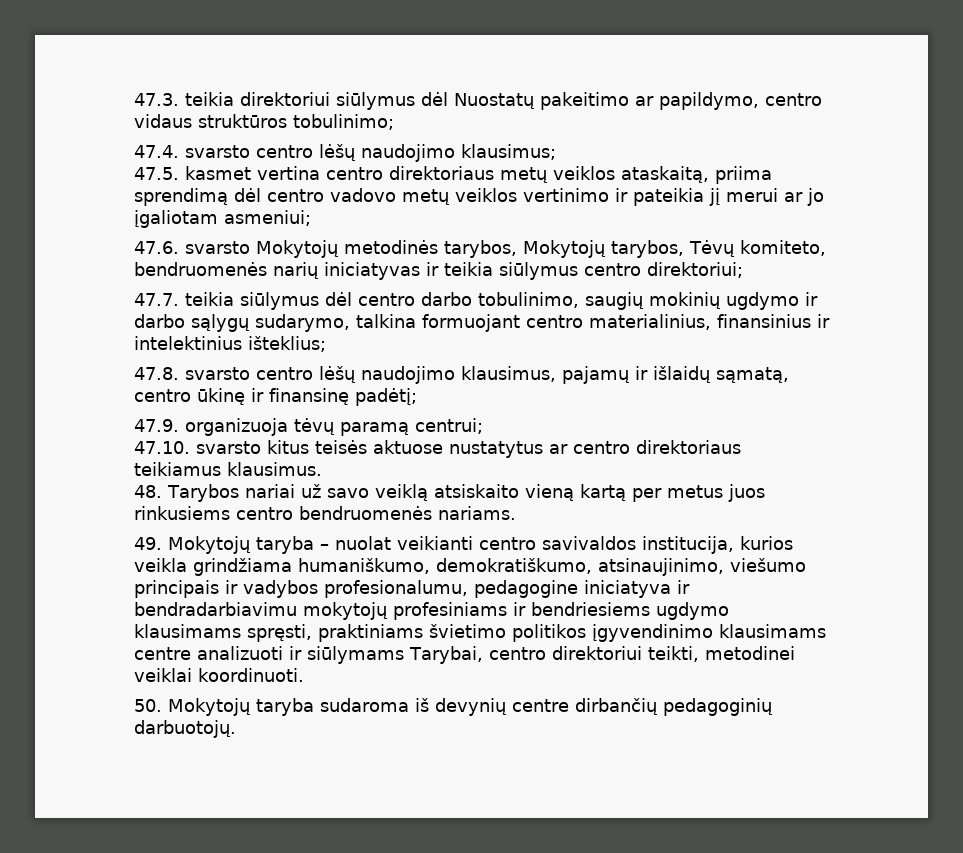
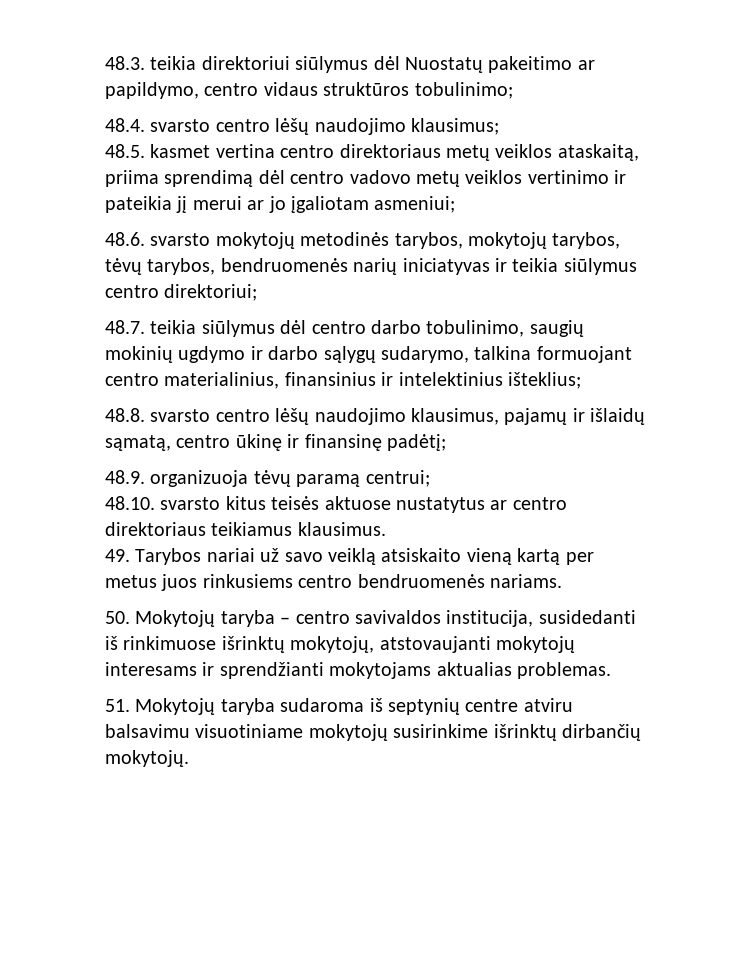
[134,93,179,106] 47.3. -> [105,56,145,70] 48.3.
[134,145,179,158] 47.4. -> [105,118,145,132] 48.4.
[134,167,179,180] 47.5. -> [105,144,145,158] 48.5.
[134,240,826,258] 47.6. svarsto Mokytojų metodinės tarybos, Mokytojų tarybos, Tėvų komiteto, -> [105,232,621,249] [105,258,216,275] 48.6. svarsto mokytojų metodinės tarybos, mokytojų tarybos, tėvų tarybos,
[134,293,179,306] 47.7. -> [105,320,145,334] 48.7.
[134,367,179,380] 47.8. -> [105,408,145,422] 48.8.
[134,419,179,432] 47.9. -> [105,470,145,484] 48.9.
[134,441,190,454] 47.10. -> [105,496,155,510] 48.10.
[134,485,162,498] 48. -> [105,549,130,562] 49.
[134,537,162,550] 49. -> [105,611,130,624] 50.
[335,536,473,550] nuolat veikianti -> (291, 620) none
[740,536,793,550] [134,558,806,576] [134,580,690,598] [134,602,729,620] [134,624,826,642] [134,646,795,664] [134,668,304,682] [134,698,773,716] [134,720,236,738] kurios veikla grindžiama humaniškumo, demokratiškumo, atsinaujinimo, viešumo principais ir vadybos profesionalumu, pedagogine iniciatyva ir bendradarbiavimu mokytojų profesiniams ir bendriesiems ugdymo klausimams spręsti, praktiniams švietimo politikos įgyvendinimo klausimams centre analizuoti ir siūlymams Tarybai, centro direktoriui teikti, metodinei veiklai koordinuoti. // 50. Mokytojų taryba sudaroma iš devynių centre dirbančių pedagoginių darbuotojų. -> [538,610,636,624] [105,636,575,653] [105,662,611,679] [105,698,573,715] [105,724,641,741] [105,750,189,767] susidedanti iš rinkimuose išrinktų mokytojų, atstovaujanti mokytojų interesams ir sprendžianti mokytojams aktualias problemas. // 51. Mokytojų taryba sudaroma iš septynių centre atviru balsavimu visuotiniame mokytojų susirinkime išrinktų dirbančių mokytojų.

